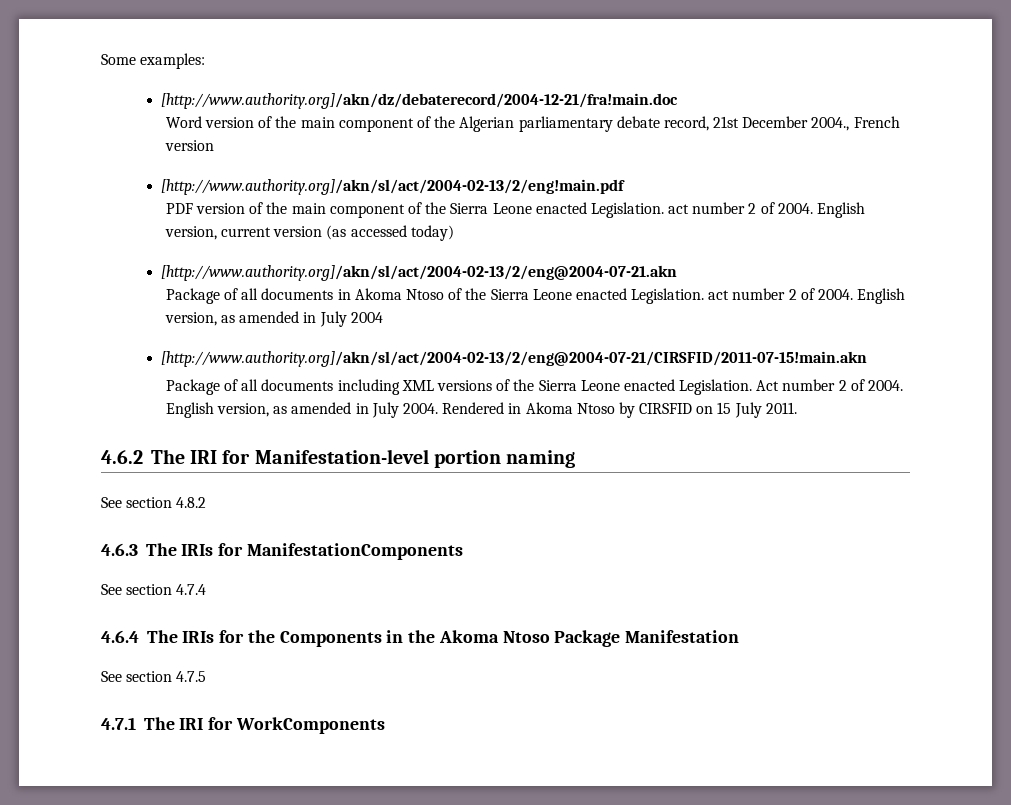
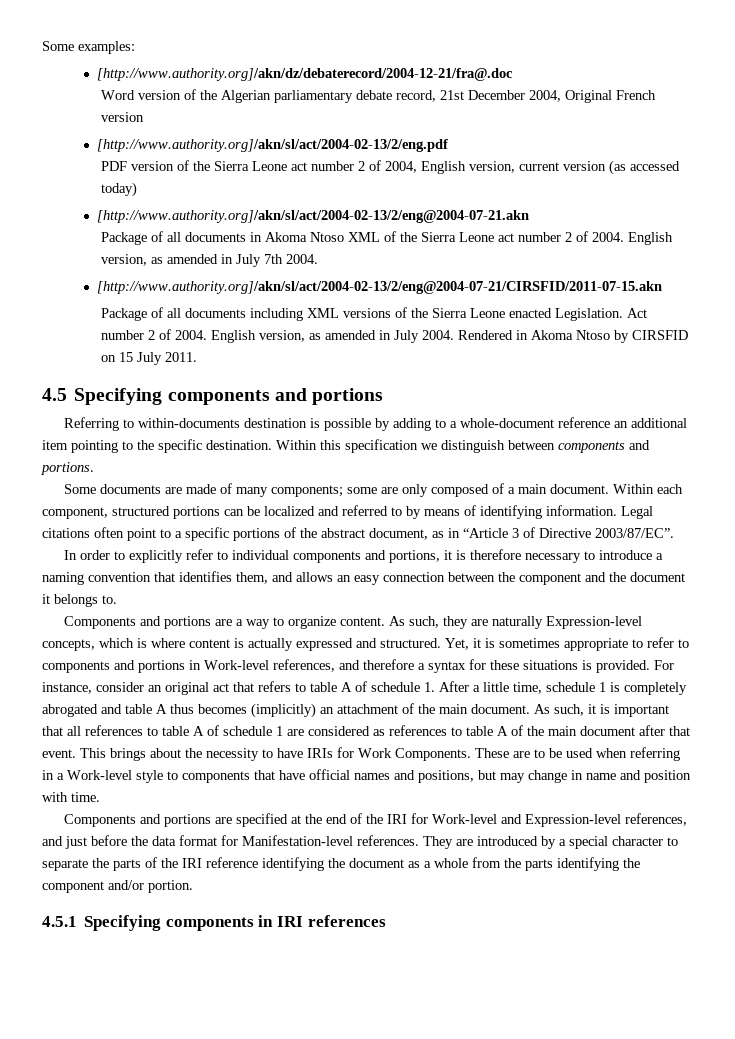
[161,93,679,109] [http://www.authority.org]/akn/dz/debaterecord/2004-12-21/fra!main.doc -> [97,68,514,81] [http://www.authority.org]/akn/dz/debaterecord/2004-12-21/fra@.doc
[300,116,456,132] main component of the -> (217, 95) none
[811,117,850,131] 2004., -> [528,90,612,103] 2004, Original
[161,179,626,195] [http://www.authority.org]/akn/sl/act/2004-02-13/2/eng!main.pdf -> [97,139,449,152] [http://www.authority.org]/akn/sl/act/2004-02-13/2/eng.pdf
[291,202,813,218] main component of the Sierra Leone enacted Legislation. act number 2 of 2004. -> [213,160,417,173] Sierra Leone act number 2 of 2004,
[448,288,705,304] of the Sierra Leone enacted Legislation. -> [347,231,494,242] XML of the Sierra Leone
[350,312,383,323] [161,351,868,367] 2004 // [http://www.authority.org]/akn/sl/act/2004-02-13/2/eng@2004-07-21/CIRSFID/2011-07-15!main.akn -> [263,254,318,264] [97,281,663,294] 7th 2004. // [http://www.authority.org]/akn/sl/act/2004-02-13/2/eng@2004-07-21/CIRSFID/2011-07-15.akn
[101,449,576,468] [101,497,207,508] [101,543,463,560] [101,584,207,595] [101,630,740,647] [101,671,207,682] [101,717,385,734] 4.6.2 The IRI for Manifestation-level portion naming // See section 4.8.2 // 4.6.3 The IRIs for ManifestationComponents // See section 4.7.4 // 4.6.4 The IRIs for the Components in the Akoma Ntoso Package Manifestation // See section 4.7.5 // 4.7.1 The IRI for WorkComponents -> [42,388,384,405] [63,417,687,431] [42,439,650,453] [41,462,94,475] [63,483,683,497] [42,505,653,519] [42,527,674,541] [63,549,663,563] [42,571,685,585] [42,594,117,607] [63,616,642,629] [42,637,689,651] [42,659,674,673] [42,681,687,695] [42,703,669,718] [42,725,690,736] [42,747,680,761] [42,769,691,783] [42,792,100,802] [63,813,687,827] [42,835,678,849] [42,857,640,871] [42,880,193,893] [42,915,386,931] 4.5 Specifying components and portions // Referring to within-documents destination is possible by adding to a whole-document reference an additional item pointing to the specific destination. Within this specification we distinguish between components and portions. // Some documents are made of many components; some are only composed of a main document. Within each component, structured portions can be localized and referred to by means of identifying information. Legal citations often point to a specific portions of the abstract document, as in “Article 3 of Directive 2003/87/EC”. // In order to explicitly refer to individual components and portions, it is therefore necessary to introduce a naming convention that identifies them, and allows an easy connection between the component and the document it belongs to. // Components and portions are a way to organize content. As such, they are naturally Expression-level concepts, which is where content is actually expressed and structured. Yet, it is sometimes appropriate to refer to components and portions in Work-level references, and therefore a syntax for these situations is provided. For instance, consider an original act that refers to table A of schedule 1. After a little time, schedule 1 is completely abrogated and table A thus becomes (implicitly) an attachment of the main document. As such, it is important that all references to table A of schedule 1 are considered as references to table A of the main document after that event. This brings about the necessity to have IRIs for Work Components. These are to be used when referring in a Work-level style to components that have official names and positions, but may change in name and position with time. // Components and portions are specified at the end of the IRI for Work-level and Expression-level references, and just before the data format for Manifestation-level references. They are introduced by a special character to separate the parts of the IRI reference identifying the document as a whole from the parts identifying the component and/or portion. // 4.5.1 Specifying components in IRI references

